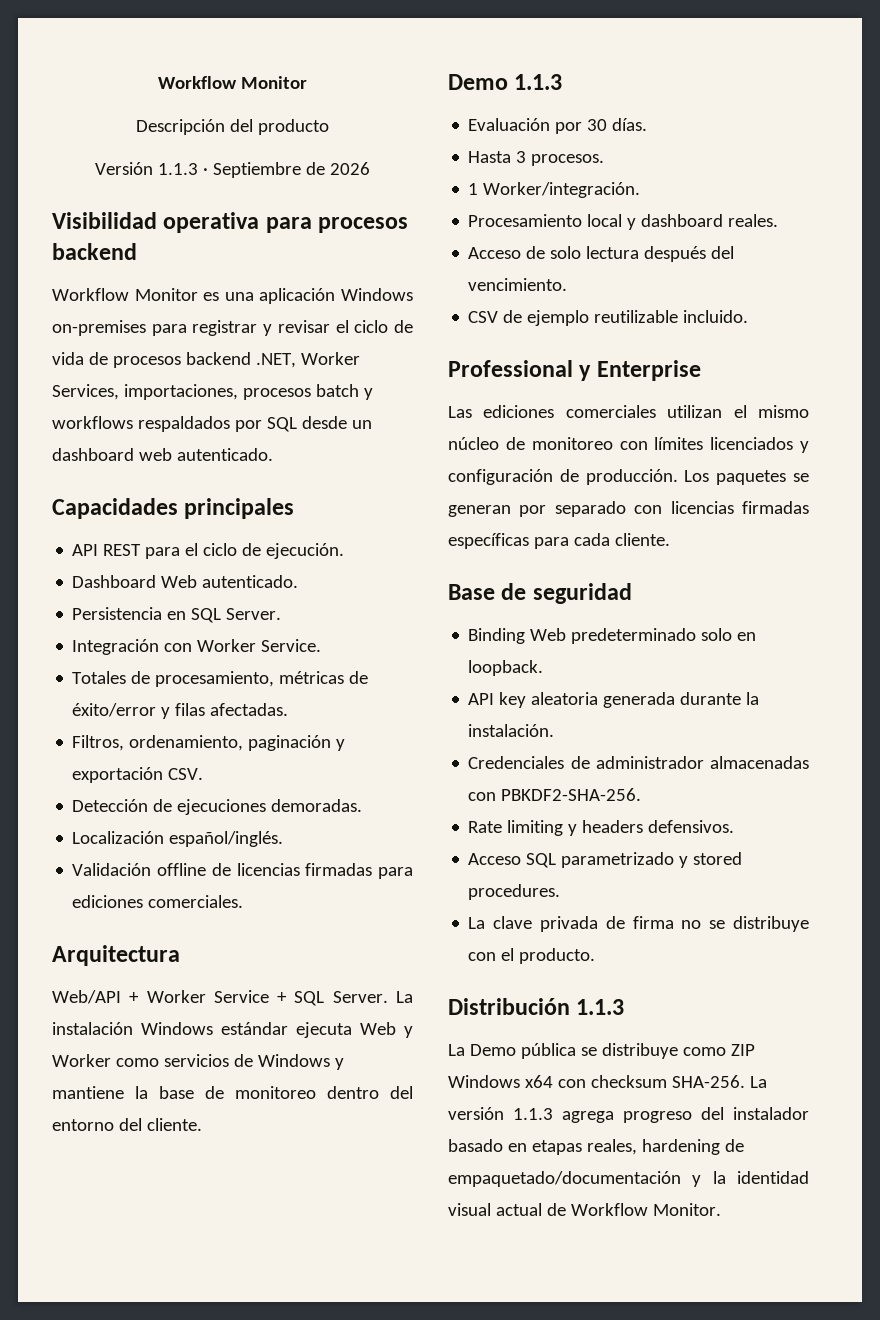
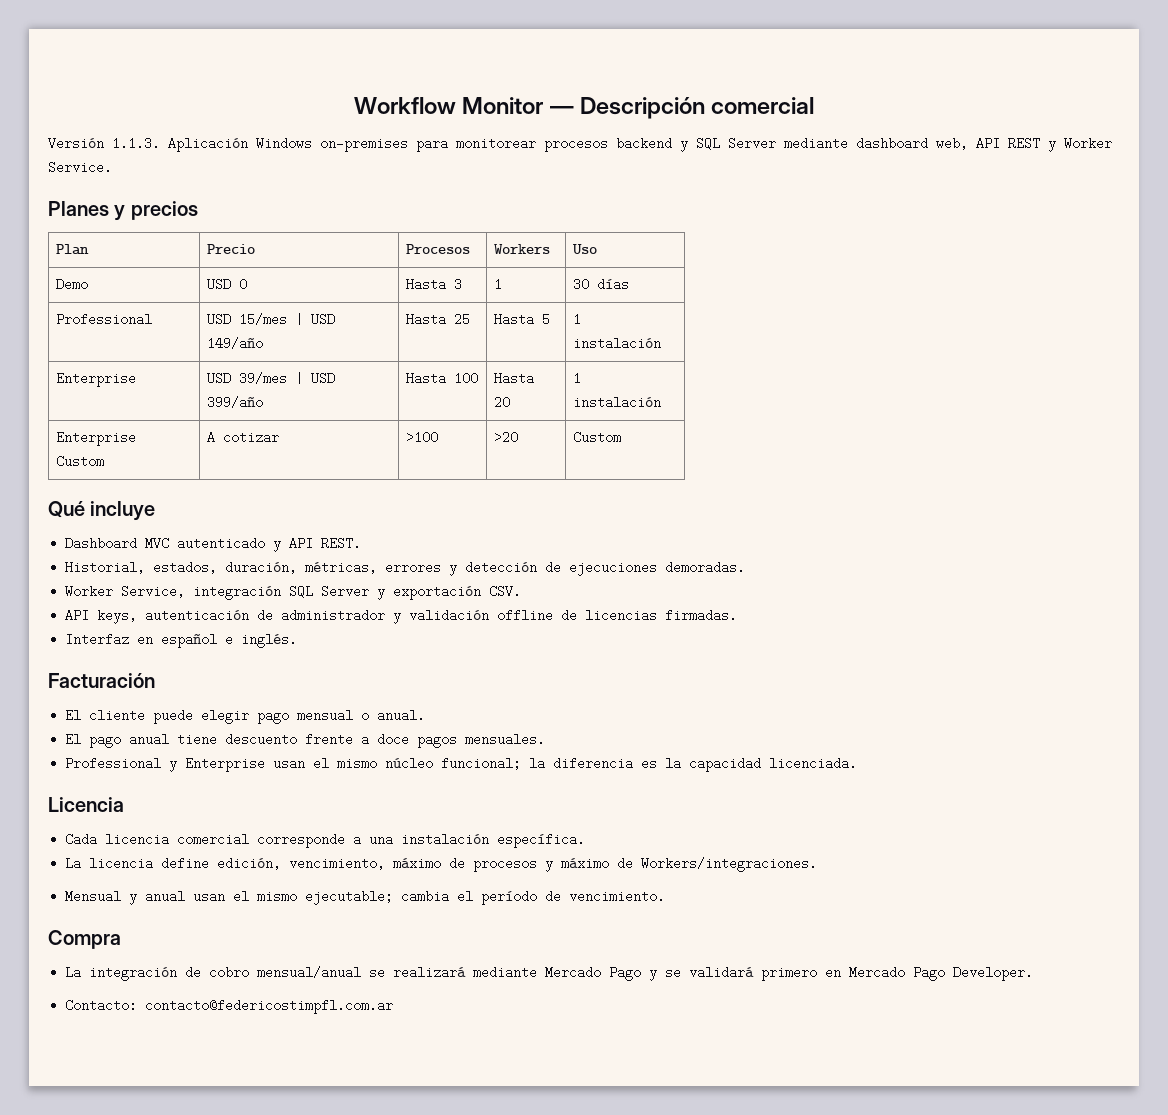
[158,76,307,89] [136,119,329,135] [95,162,370,178] [52,212,409,233] [52,243,137,260] [52,288,413,304] [52,320,414,336] [52,352,360,368] [52,384,373,400] [52,416,372,432] [52,448,273,461] [52,498,295,519] [72,543,345,559] [72,575,299,588] [72,607,282,623] [72,639,322,655] [72,671,369,687] [72,703,289,719] [72,735,346,751] [72,767,204,783] [72,799,363,815] [72,831,284,847] [72,863,413,879] [72,895,244,908] [52,945,180,966] [52,990,413,1006] [52,1022,413,1038] [52,1054,344,1070] [52,1086,413,1099] [52,1118,202,1131] [448,74,563,90] [468,118,648,134] [468,151,605,166] [468,182,641,198] [468,214,779,230] [468,246,735,262] [468,278,568,291] [468,310,749,326] [448,360,701,381] [448,405,809,418] [448,437,809,453] [448,469,809,485] [448,501,809,517] [448,533,670,549] [448,583,632,604] [468,628,757,644] [468,660,544,676] [468,692,760,708] [468,724,555,737] [468,756,809,769] [468,788,642,801] [468,820,735,836] [468,852,743,868] [468,884,561,900] [468,916,809,932] [468,948,596,964] [448,998,625,1015] [448,1043,755,1059] [448,1075,767,1088] [448,1107,809,1123] [448,1139,744,1155] [448,1171,809,1187] [448,1203,721,1216] Workflow Monitor // Descripción del producto // Versión 1.1.3 · Septiembre de 2026 // Visibilidad operativa para procesos backend // Workflow Monitor es una aplicación Windows on-premises para registrar y revisar el ciclo de vida de procesos backend .NET, Worker Services, importaciones, procesos batch y workflows respaldados por SQL desde un dashboard web autenticado. // Capacidades principales // API REST para el ciclo de ejecución. // Dashboard Web autenticado. // Persistencia en SQL Server. // Integración con Worker Service. // Totales de procesamiento, métricas de éxito/error y filas afectadas. // Filtros, ordenamiento, paginación y exportación CSV. // Detección de ejecuciones demoradas. // Localización español/inglés. // Validación offline de licencias firmadas para ediciones comerciales. // Arquitectura // Web/API + Worker Service + SQL Server. La instalación Windows estándar ejecuta Web y Worker como servicios de Windows y mantiene la base de monitoreo dentro del entorno del cliente. // Demo 1.1.3 // Evaluación por 30 días. // Hasta 3 procesos. // 1 Worker/integración. // Procesamiento local y dashboard reales. // Acceso de solo lectura después del vencimiento. // CSV de ejemplo reutilizable incluido. // Professional y Enterprise // Las ediciones comerciales utilizan el mismo núcleo de monitoreo con límites licenciados y configuración de producción. Los paquetes se generan por separado con licencias firmadas específicas para cada cliente. // Base de seguridad // Binding Web predeterminado solo en loopback. // API key aleatoria generada durante la instalación. // Credenciales de administrador almacenadas con PBKDF2-SHA-256. // Rate limiting y headers defensivos. // Acceso SQL parametrizado y stored procedures. // La clave privada de firma no se distribuye con el producto. // Distribución 1.1.3 // La Demo pública se distribuye como ZIP Windows x64 con checksum SHA-256. La versión 1.1.3 agrega progreso del instalador basado en etapas reales, hardening de empaquetado/documentación y la identidad visual actual de Workflow Monitor. -> [353,97,815,119] [48,137,1112,152] [48,161,112,174] [48,201,198,221] [56,244,90,255] [207,244,256,254] [406,244,471,254] [494,244,551,254] [572,244,598,254] [56,278,89,291] [207,278,248,291] [406,278,463,291] [494,278,503,291] [573,278,630,291] [56,313,153,326] [207,313,336,326] [207,337,264,350] [406,313,471,326] [494,313,551,326] [573,313,582,326] [573,337,662,350] [56,372,137,387] [207,372,336,385] [207,396,264,409] [406,372,479,385] [494,372,535,385] [494,396,511,409] [573,372,582,385] [573,396,662,409] [56,431,137,446] [56,455,105,468] [207,431,280,444] [406,431,439,444] [494,431,519,444] [573,431,622,444] [48,501,156,521] [65,537,362,552] [65,561,746,576] [65,585,522,600] [65,609,738,624] [65,633,298,648] [48,673,155,688] [65,709,426,724] [65,733,546,748] [65,757,858,772] [48,797,124,812] [65,833,586,848] [65,857,818,872] [65,890,666,905] [48,930,121,949] [65,966,1034,981] [65,999,394,1014] Workflow Monitor — Descripción comercial // Versión 1.1.3. Aplicación Windows on-premises para monitorear procesos backend y SQL Server mediante dashboard web, API REST y Worker Service. // Planes y precios // Plan | Precio | Procesos | Workers | Uso // Demo | USD 0 | Hasta 3 | 1 | 30 días // Professional | USD 15/mes | USD 149/año | Hasta 25 | Hasta 5 | 1 instalación // Enterprise | USD 39/mes | USD 399/año | Hasta 100 | Hasta 20 | 1 instalación // Enterprise Custom | A cotizar | >100 | >20 | Custom // Qué incluye // Dashboard MVC autenticado y API REST. // Historial, estados, duración, métricas, errores y detección de ejecuciones demoradas. // Worker Service, integración SQL Server y exportación CSV. // API keys, autenticación de administrador y validación offline de licencias firmadas. // Interfaz en español e inglés. // Facturación // El cliente puede elegir pago mensual o anual. // El pago anual tiene descuento frente a doce pagos mensuales. // Professional y Enterprise usan el mismo núcleo funcional; la diferencia es la capacidad licenciada. // Licencia // Cada licencia comercial corresponde a una instalación específica. // La licencia define edición, vencimiento, máximo de procesos y máximo de Workers/integraciones. // Mensual y anual usan el mismo ejecutable; cambia el período de vencimiento. // Compra // La integración de cobro mensual/anual se realizará mediante Mercado Pago y se validará primero en Mercado Pago Developer. // Contacto: contacto@federicostimpfl.com.ar

